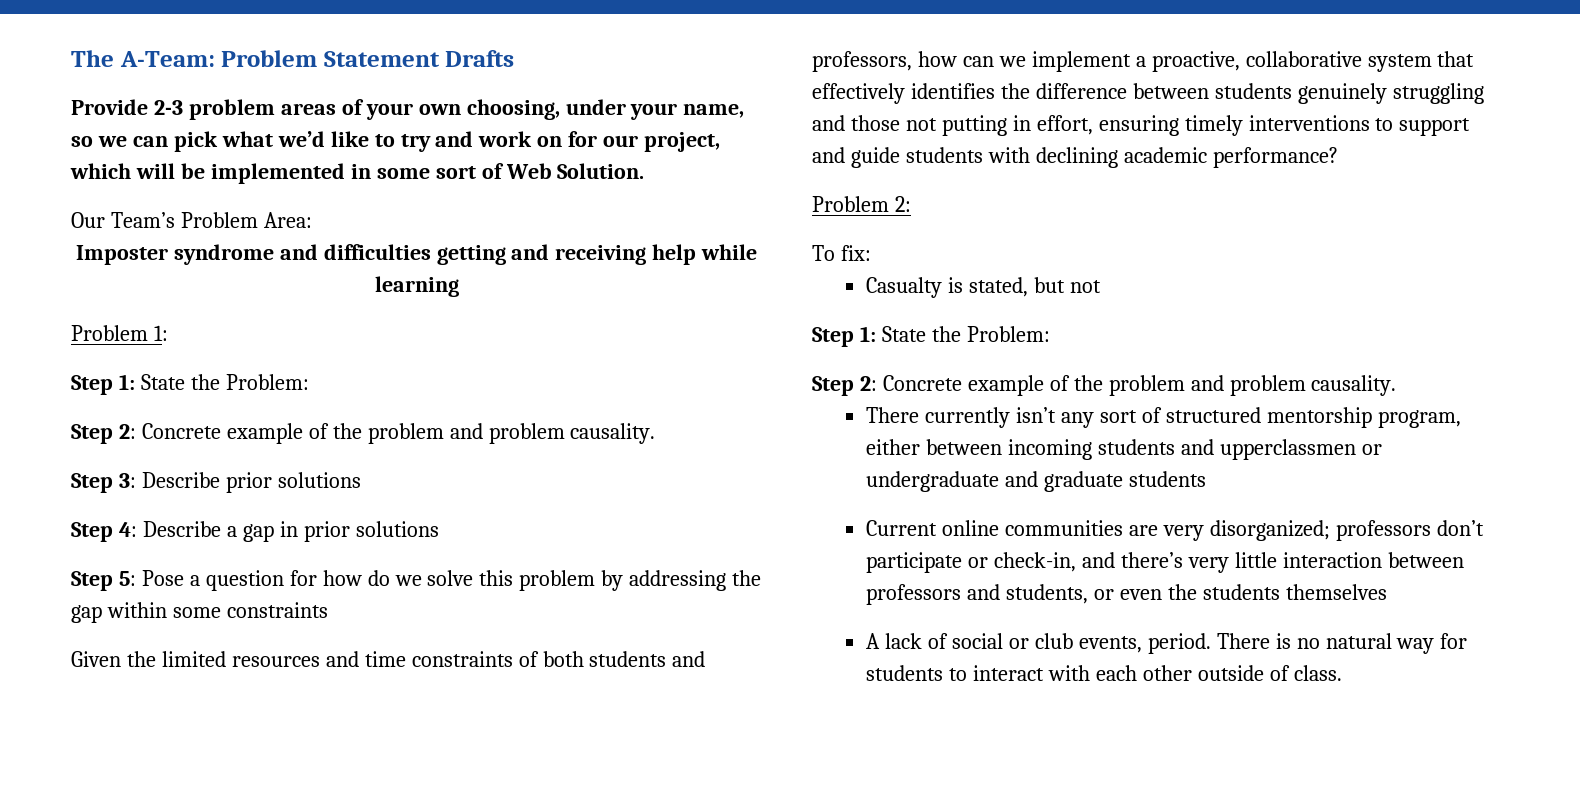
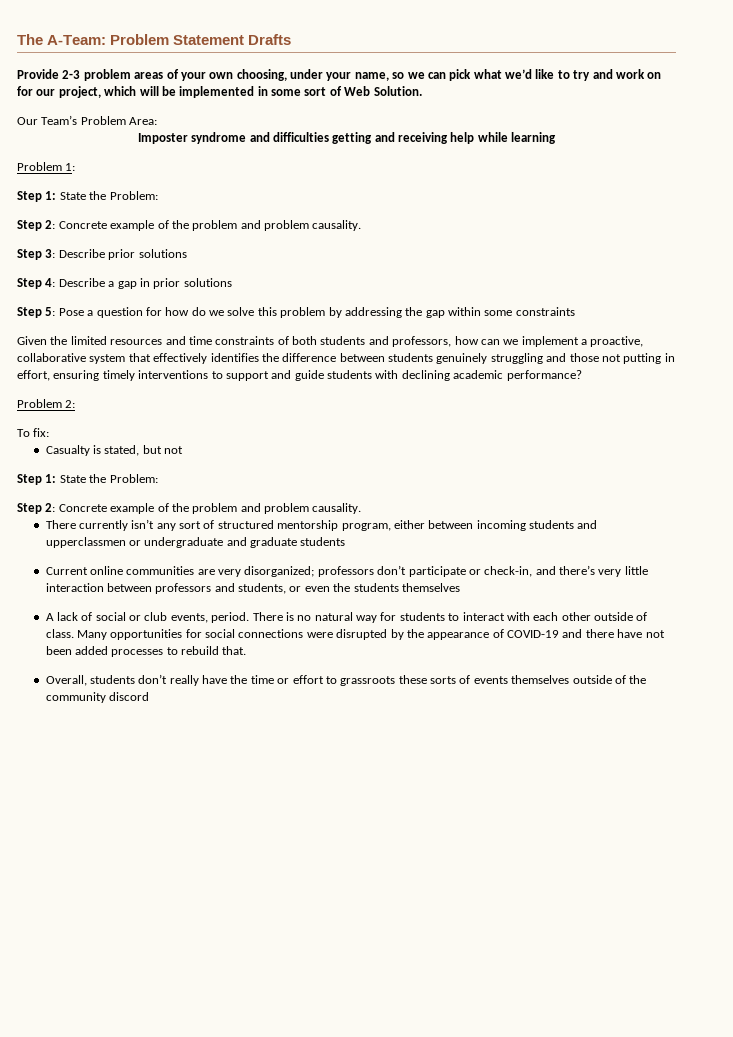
(1342, 673) none -> [76,629,665,640] [45,646,247,657] [45,674,647,686] [45,692,149,703] Many opportunities for social connections were disrupted by the appearance of COVID-19 and there have not been added processes to rebuild that. // Overall, students don’t really have the time or effort to grassroots these sorts of events themselves outside of the community discord

